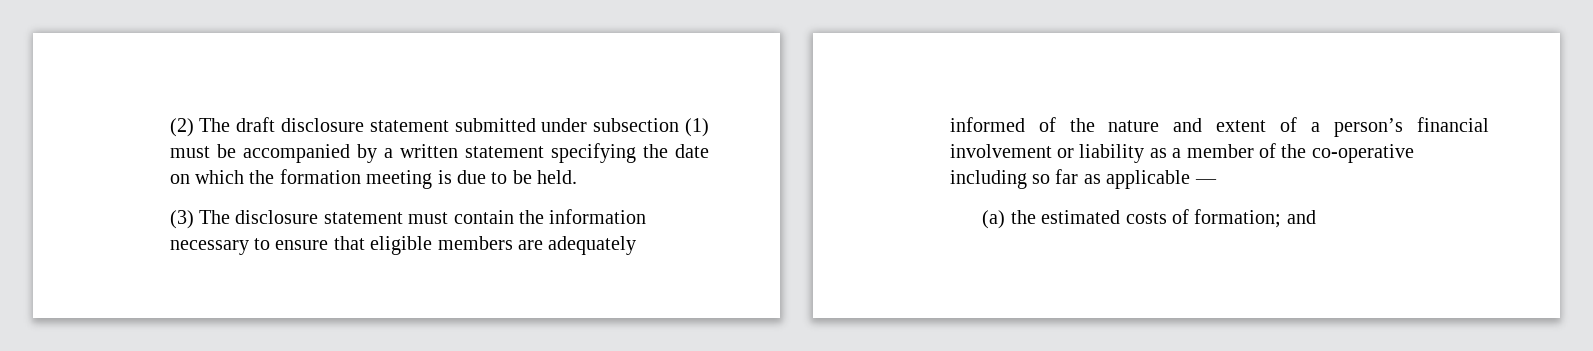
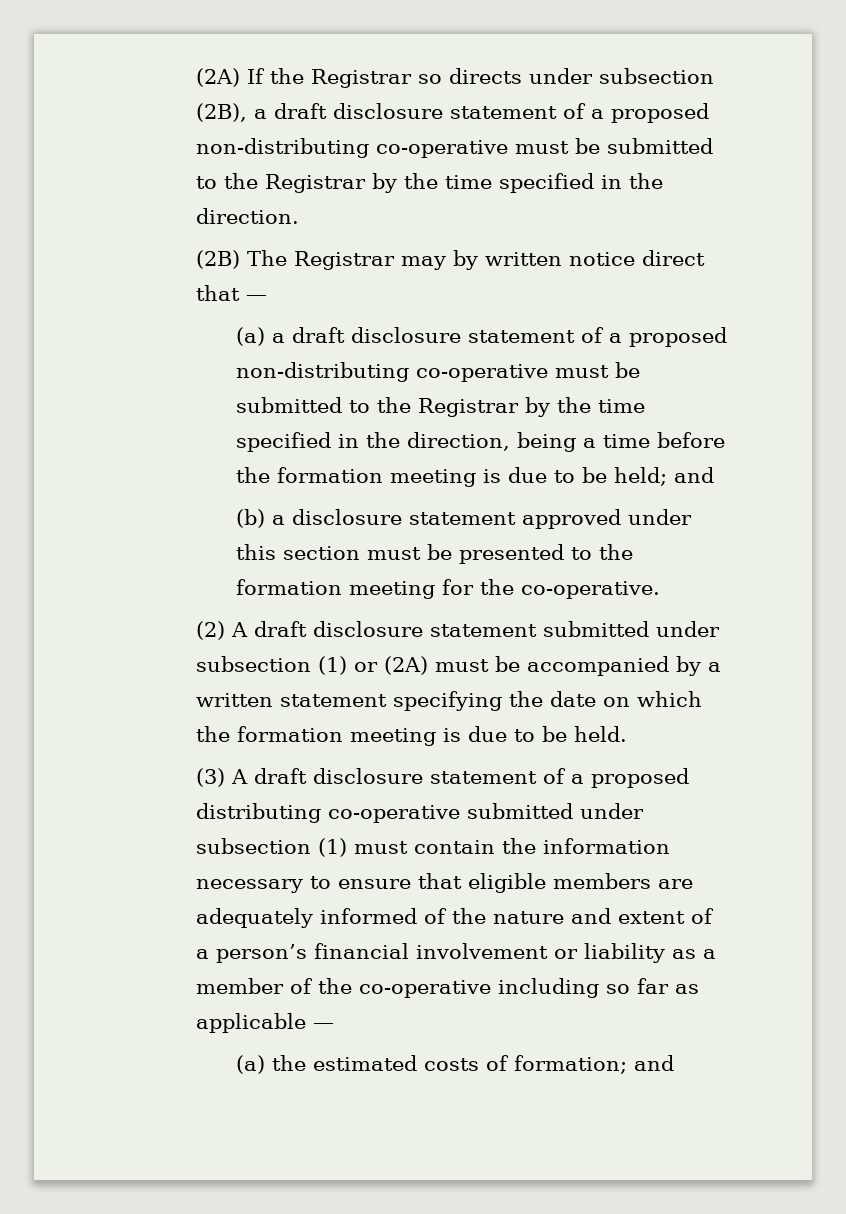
[169,118,231,137] (2) The -> [196,68,715,88] [196,103,710,123] [196,138,714,158] [196,173,664,193] [196,208,300,224] [196,250,706,270] [196,285,268,301] [236,327,728,347] [236,362,641,382] [236,397,646,417] [236,432,726,452] [236,467,715,487] [236,509,693,529] [236,544,634,564] [236,579,661,599] [196,621,249,640] (2A) If the Registrar so directs under subsection (2B), a draft disclosure statement of a proposed non-distributing co-operative must be submitted to the Registrar by the time specified in the direction. // (2B) The Registrar may by written notice direct that — // (a) a draft disclosure statement of a proposed non-distributing co-operative must be submitted to the Registrar by the time specified in the direction, being a time before the formation meeting is due to be held; and // (b) a disclosure statement approved under this section must be presented to the formation meeting for the co-operative. // (2) A
(709, 127) none -> [354,656,429,675] or (2A)
[199,210,403,224] The disclosure statement -> [231,768,690,788] [196,803,645,823] [196,838,348,857] A draft disclosure statement of a proposed distributing co-operative submitted under subsection (1)

